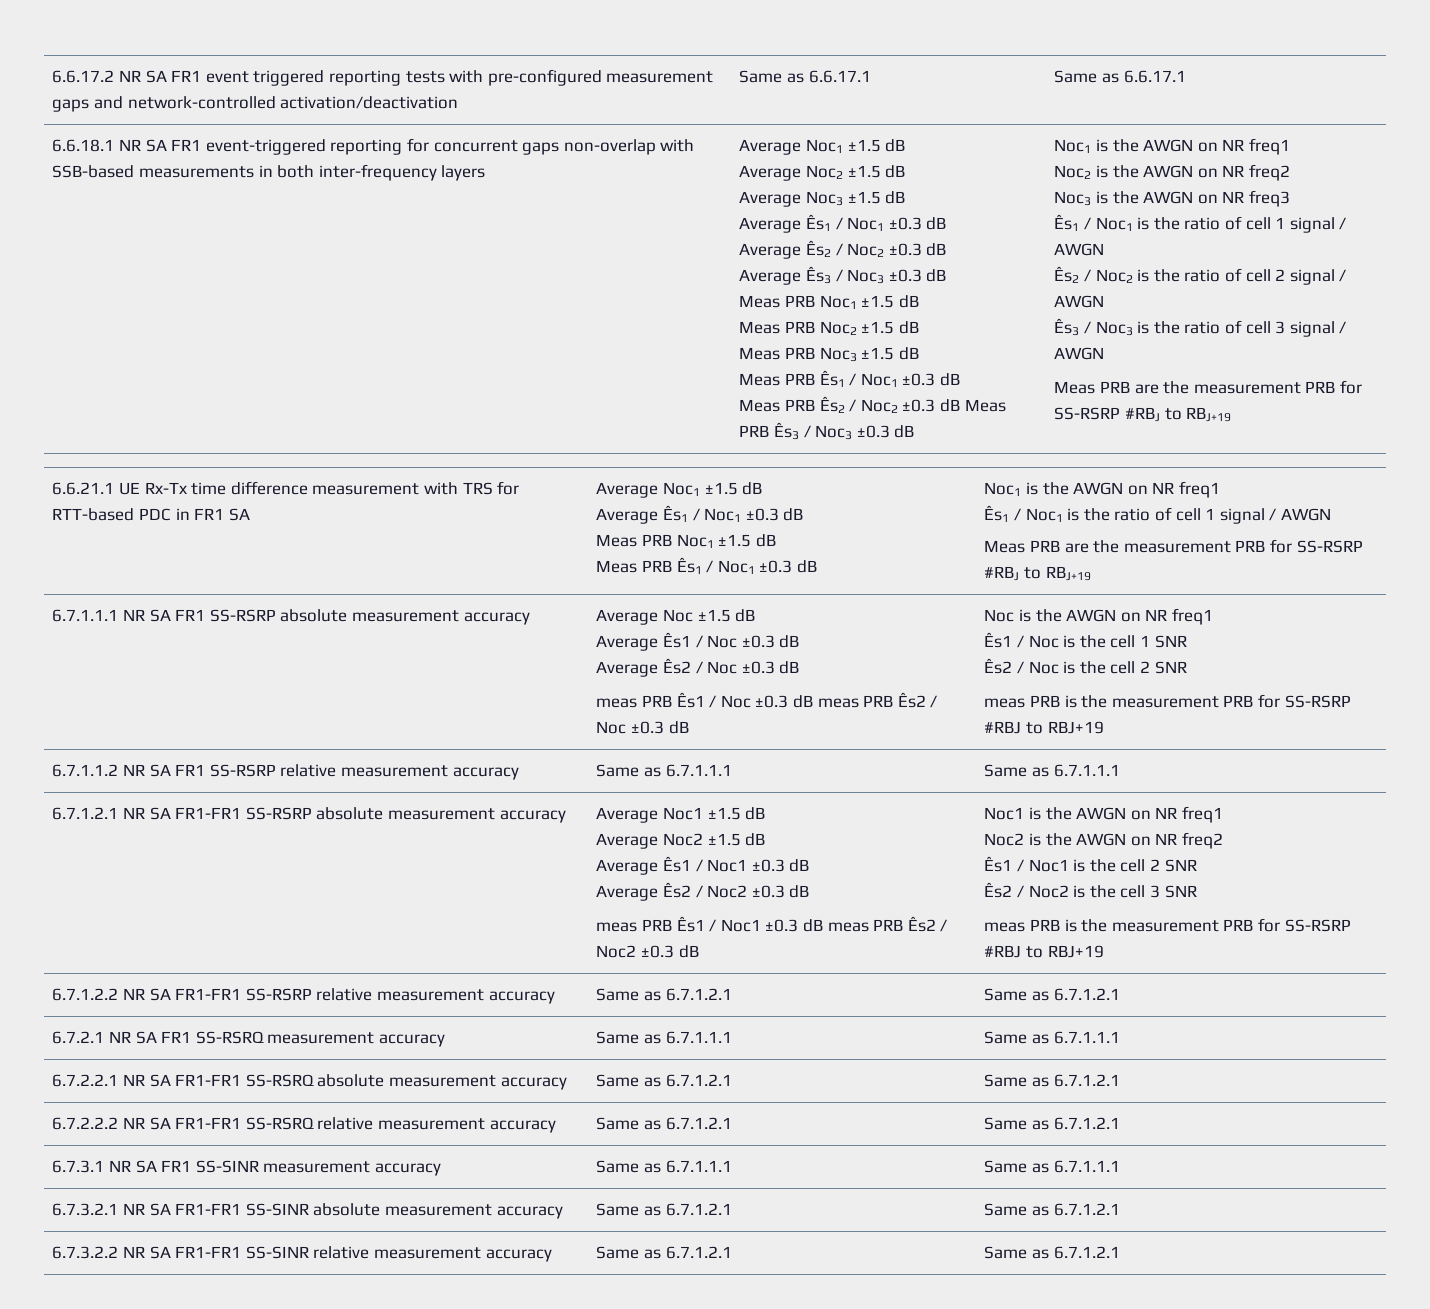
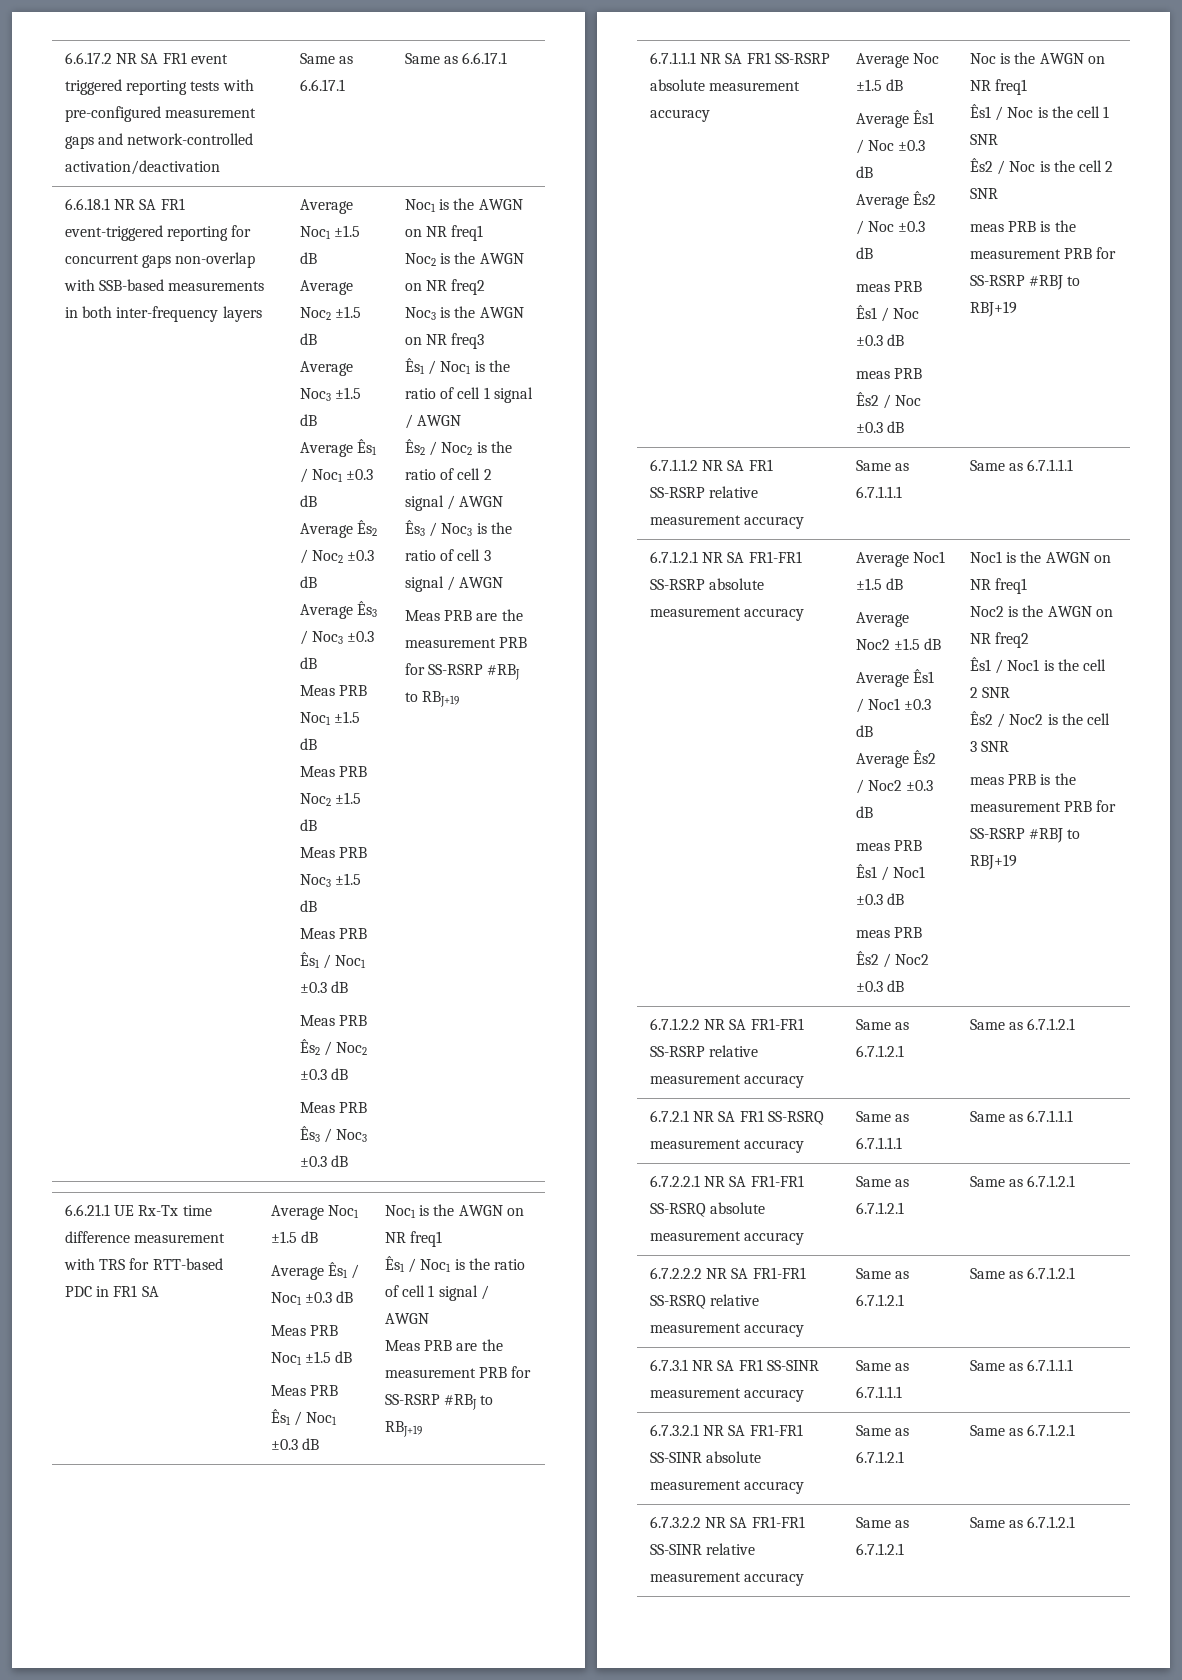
(961, 405) none -> (348, 1074) //
(814, 701) none -> (904, 340) //
(824, 925) none -> (904, 899) //

